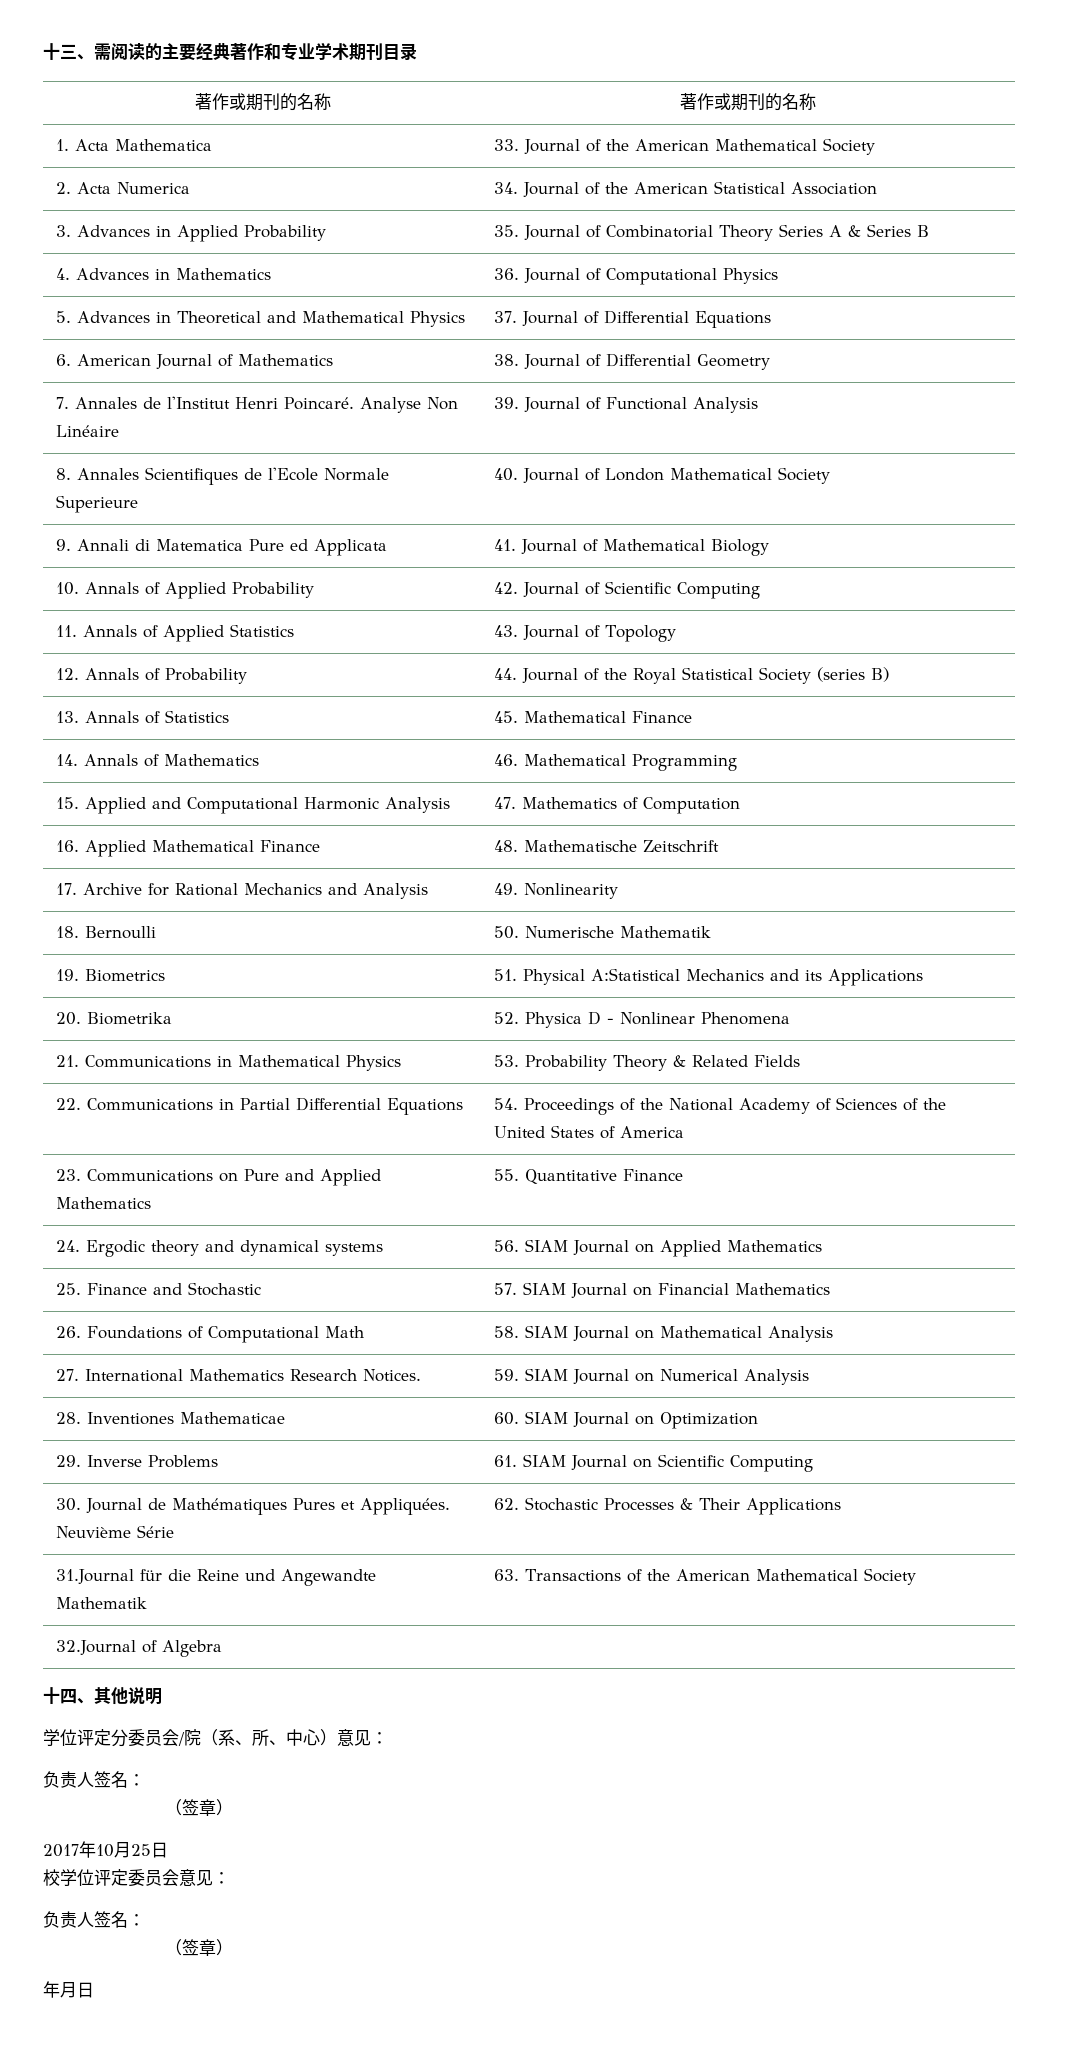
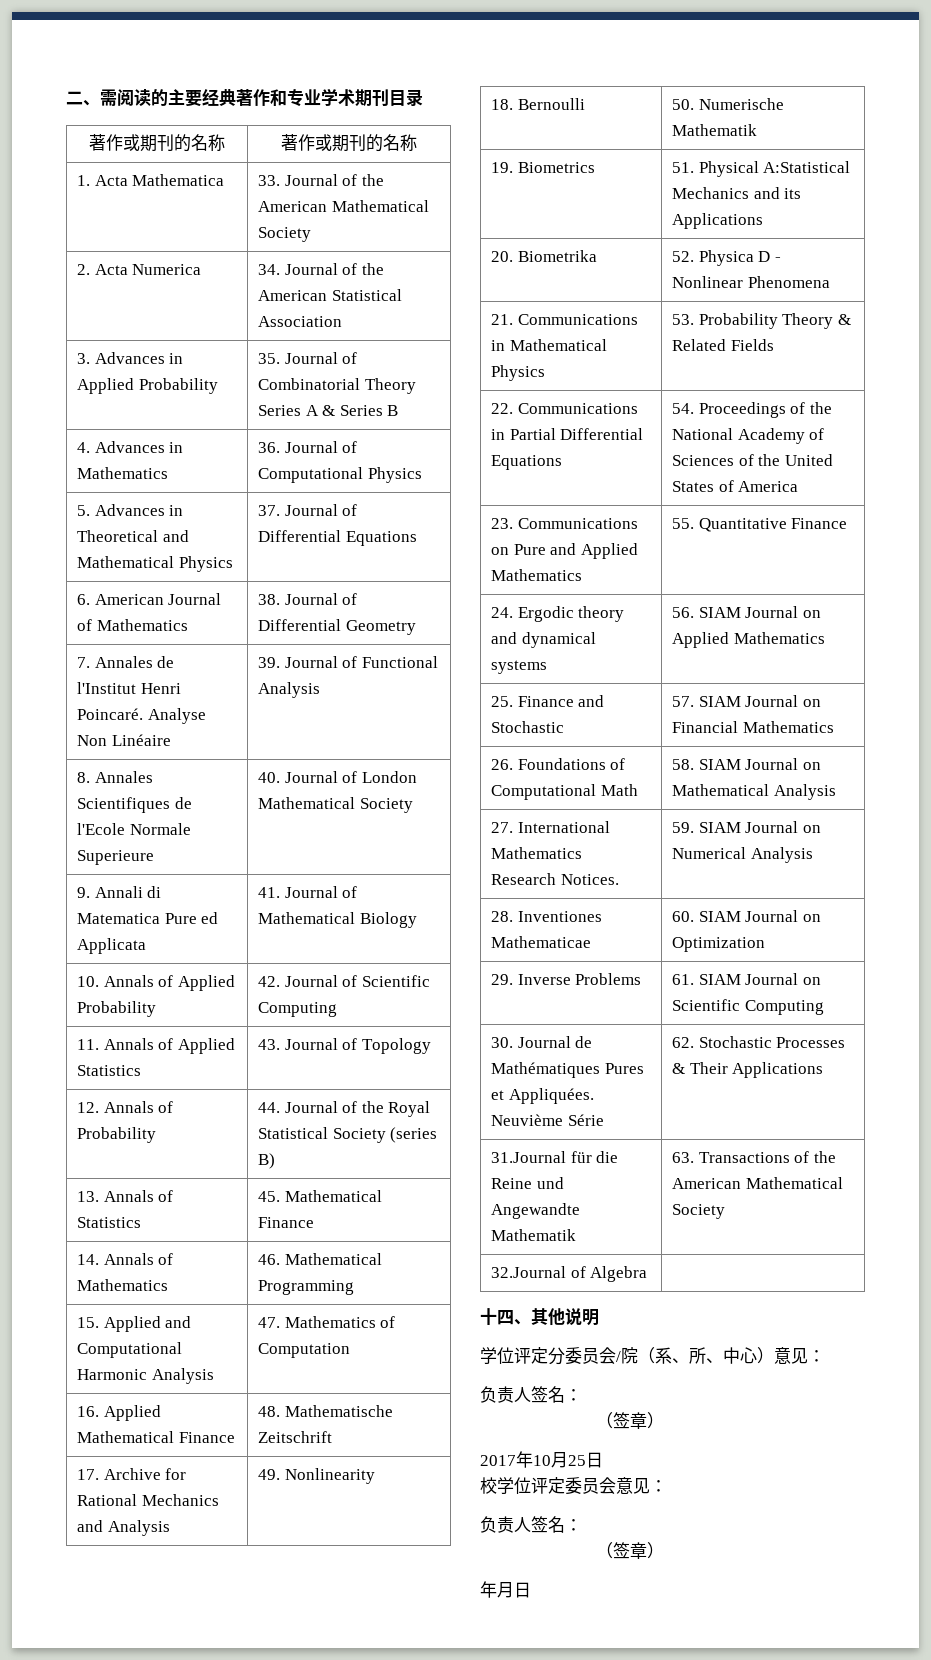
[43,43,77,60] 十三 -> [66,91,83,105] 二

